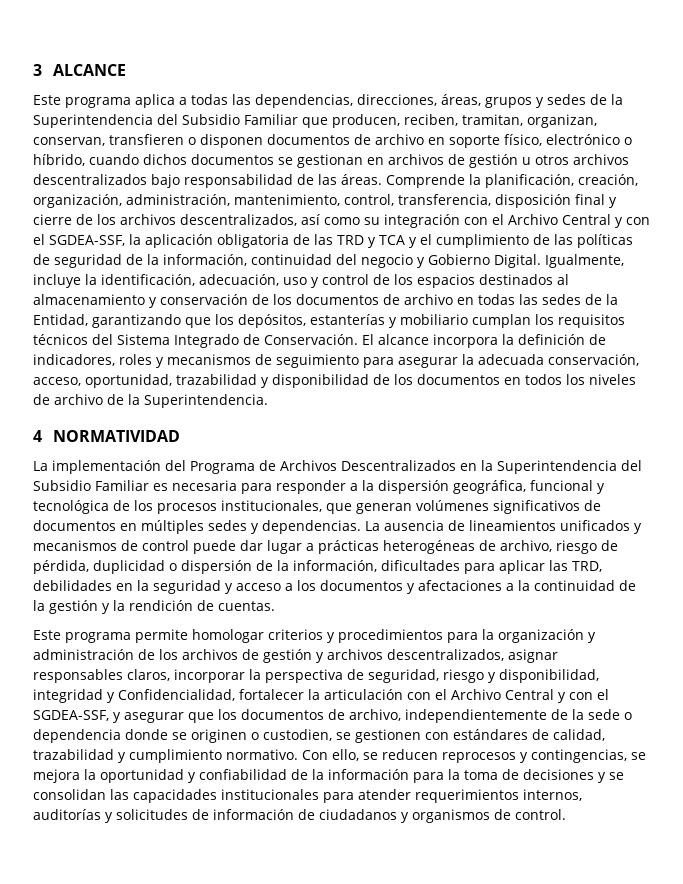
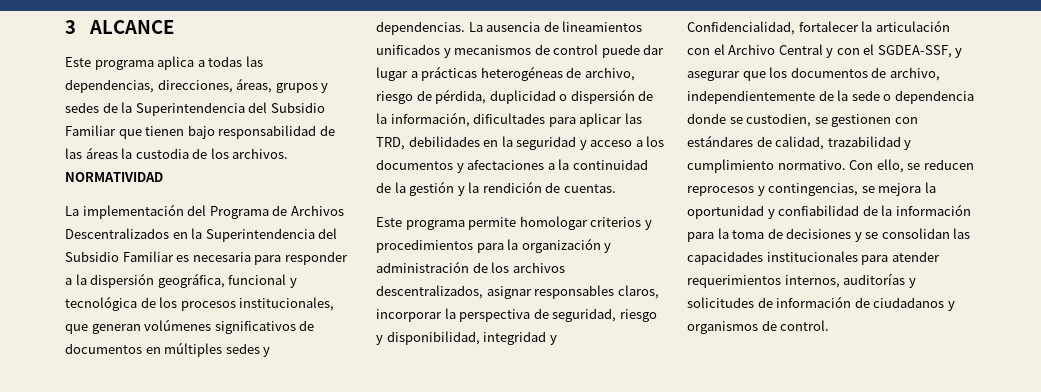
[332,114,597,128] [33,134,632,148] [33,154,629,168] [33,174,638,188] [33,194,617,208] [33,214,650,228] [33,234,633,248] [33,254,624,268] [33,274,569,288] [33,294,618,308] [33,314,625,328] [33,334,606,348] [33,354,639,368] [33,374,636,388] [33,394,268,408] [33,430,42,442] producen, reciben, tramitan, organizan, conservan, transfieren o disponen documentos de archivo en soporte físico, electrónico o híbrido, cuando dichos documentos se gestionan en archivos de gestión u otros archivos descentralizados bajo responsabilidad de las áreas. Comprende la planificación, creación, organización, administración, mantenimiento, control, transferencia, disposición final y cierre de los archivos descentralizados, así como su integración con el Archivo Central y con el SGDEA-SSF, la aplicación obligatoria de las TRD y TCA y el cumplimiento de las políticas de seguridad de la información, continuidad del negocio y Gobierno Digital. Igualmente, incluye la identificación, adecuación, uso y control de los espacios destinados al almacenamiento y conservación de los documentos de archivo en todas las sedes de la Entidad, garantizando que los depósitos, estanterías y mobiliario cumplan los requisitos técnicos del Sistema Integrado de Conservación. El alcance incorpora la definición de indicadores, roles y mecanismos de seguimiento para asegurar la adecuada conservación, acceso, oportunidad, trazabilidad y disponibilidad de los documentos en todos los niveles de archivo de la Superintendencia. // 4 -> [145,125,335,139] [65,147,289,159] tienen bajo responsabilidad de las áreas la custodia de los archivos.
[242,649,383,663] de gestión y archivos -> (565, 267) none
[191,729,259,743] originen o -> (743, 120) none

